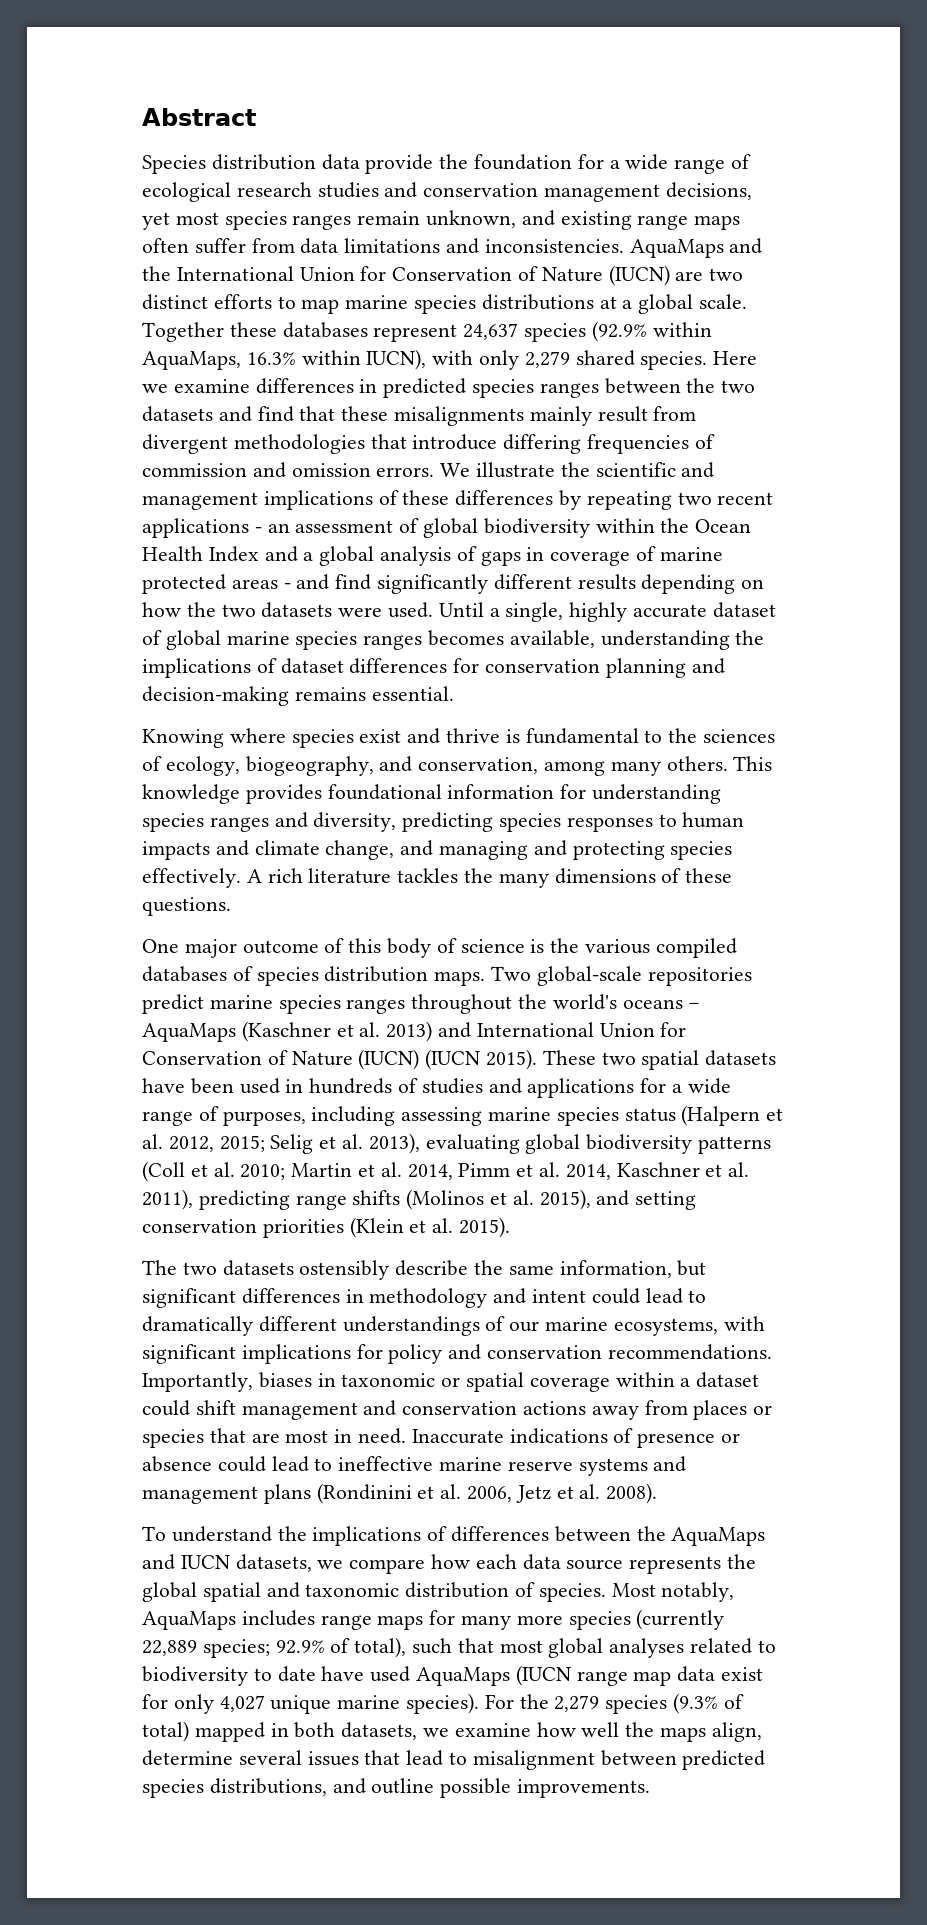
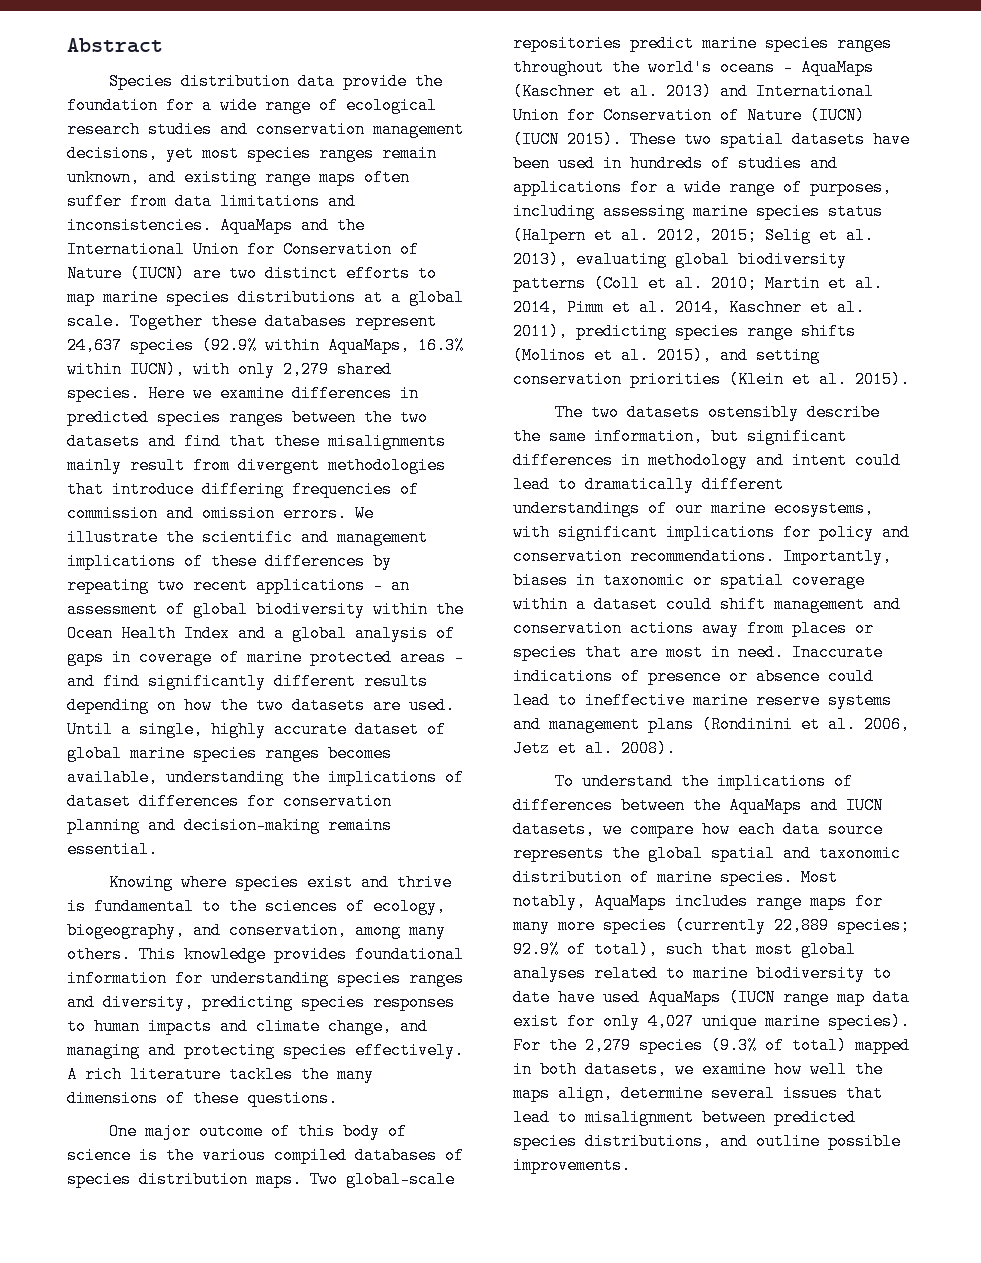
[338,607,383,617] were -> [373,697,401,714] are
(290, 1200) none -> [675,323,739,340] species
(536, 1589) none -> [657,869,712,886] marine
(776, 1646) none -> [693,965,748,982] marine

